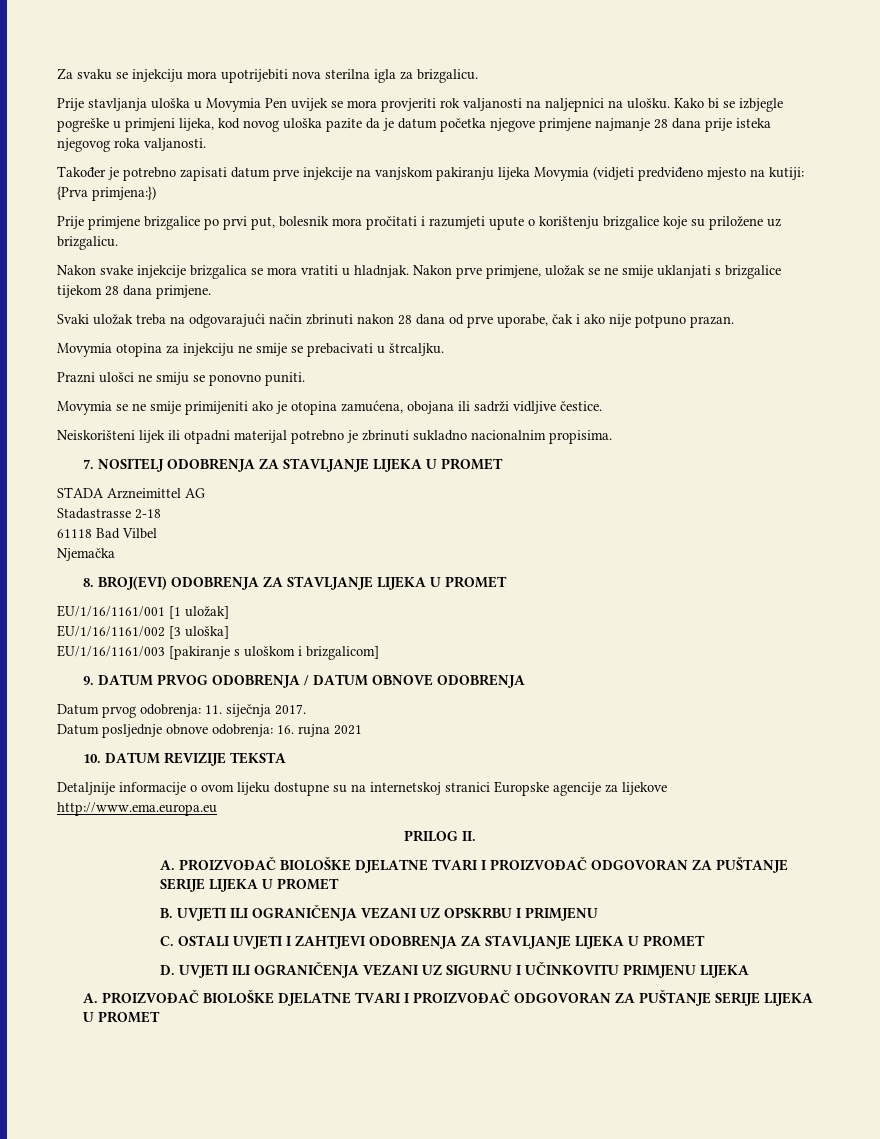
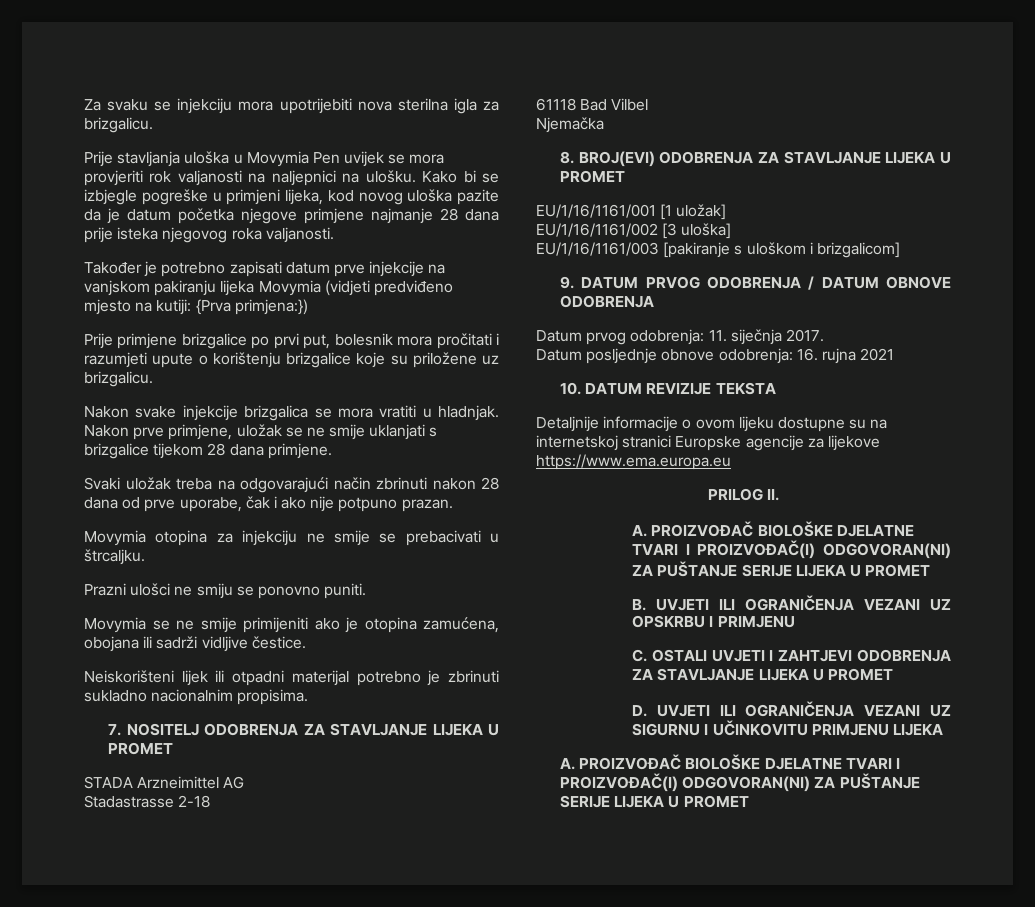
[57,802,217,816] http://www.ema.europa.eu -> [536,454,731,470] https://www.ema.europa.eu
[489,857,688,871] PROIZVOĐAČ ODGOVORAN -> [697,540,951,559] PROIZVOĐAČ(I) ODGOVORAN(NI)
[412,990,611,1004] PROIZVOĐAČ ODGOVORAN -> [560,773,811,792] PROIZVOĐAČ(I) ODGOVORAN(NI)

